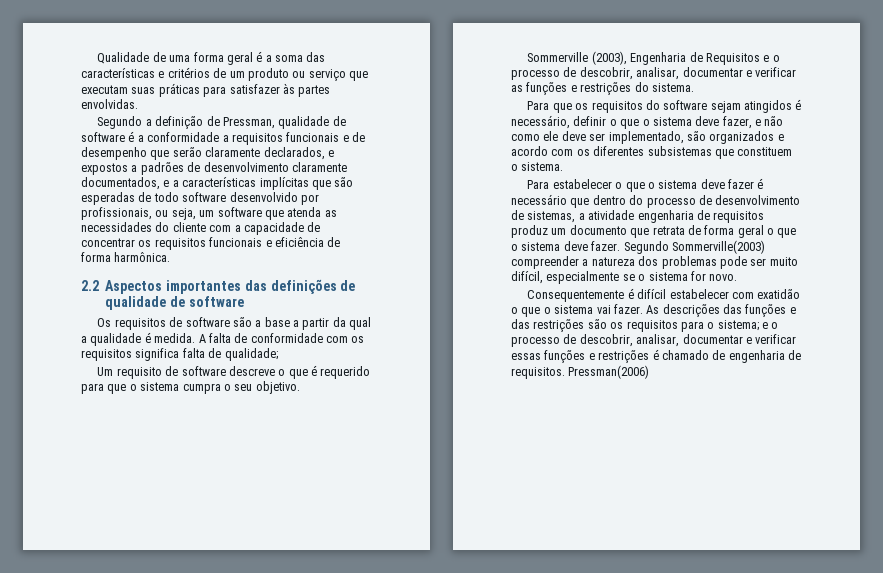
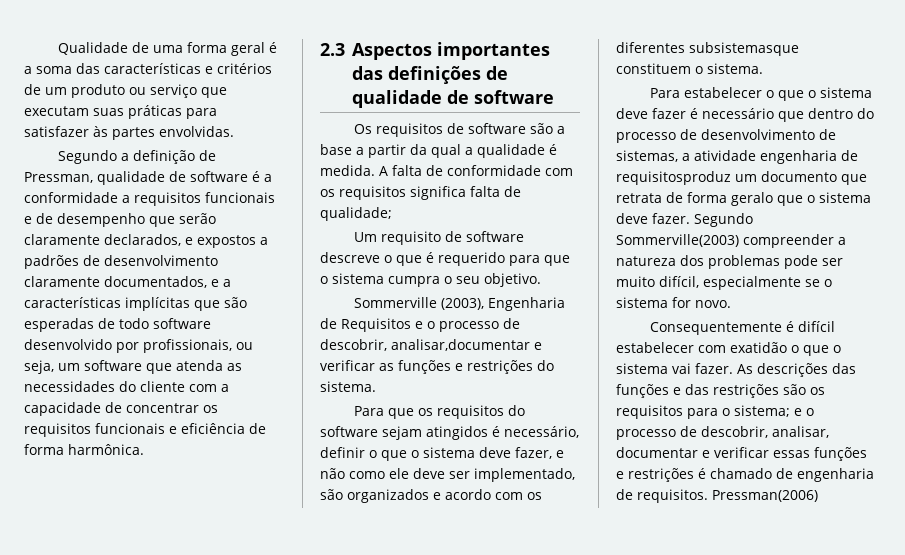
[81,280,99,291] 2.2 -> [320,43,345,56] 2.3
[636,67,743,80] analisar, documentar -> [391,339,530,351] analisar,documentar
[647,146,734,159] subsistemas que -> [689,42,799,56] subsistemasque
[713,211,765,223] [511,225,548,238] requisitos produz -> [616,171,731,185] requisitosproduz
[737,225,774,238] geral o -> [731,192,773,206] geralo

